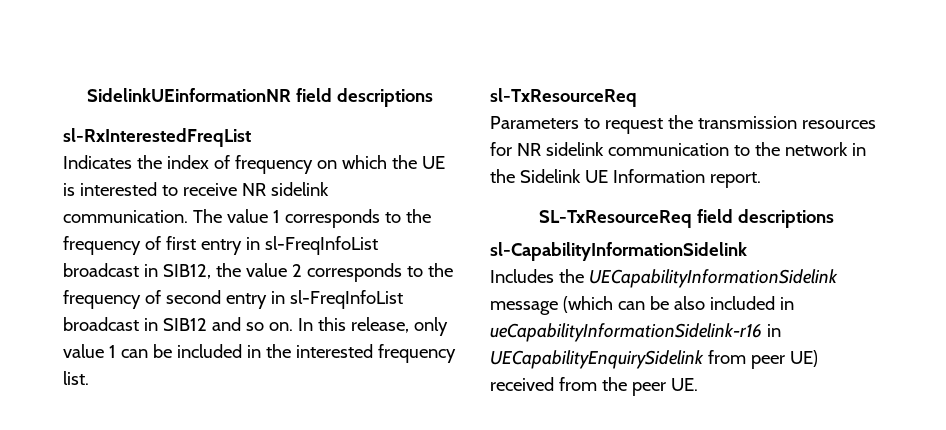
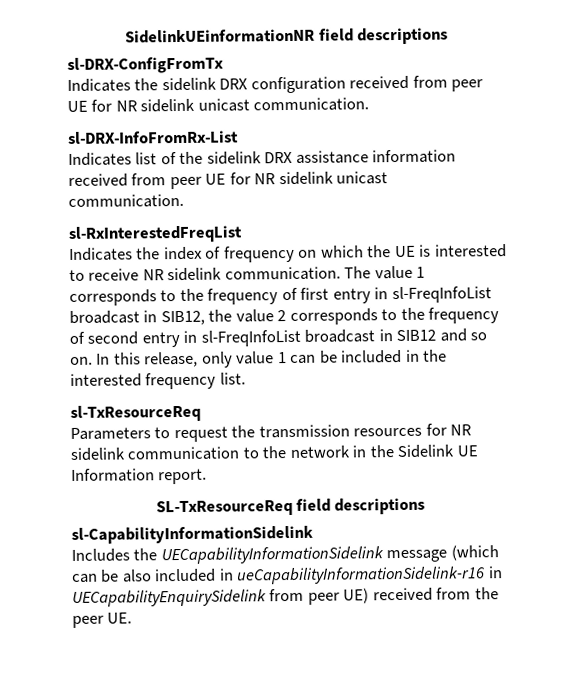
(433, 97) none -> [67,56,224,74] [67,75,484,94] [67,97,370,113] [68,130,239,144] [68,149,457,166] [68,171,389,190] [68,193,184,208] // sl-DRX-ConfigFromTx // Indicates the sidelink DRX configuration received from peer UE for NR sidelink unicast communication. // sl-DRX-InfoFromRx-List // Indicates list of the sidelink DRX assistance information received from peer UE for NR sidelink unicast communication.

